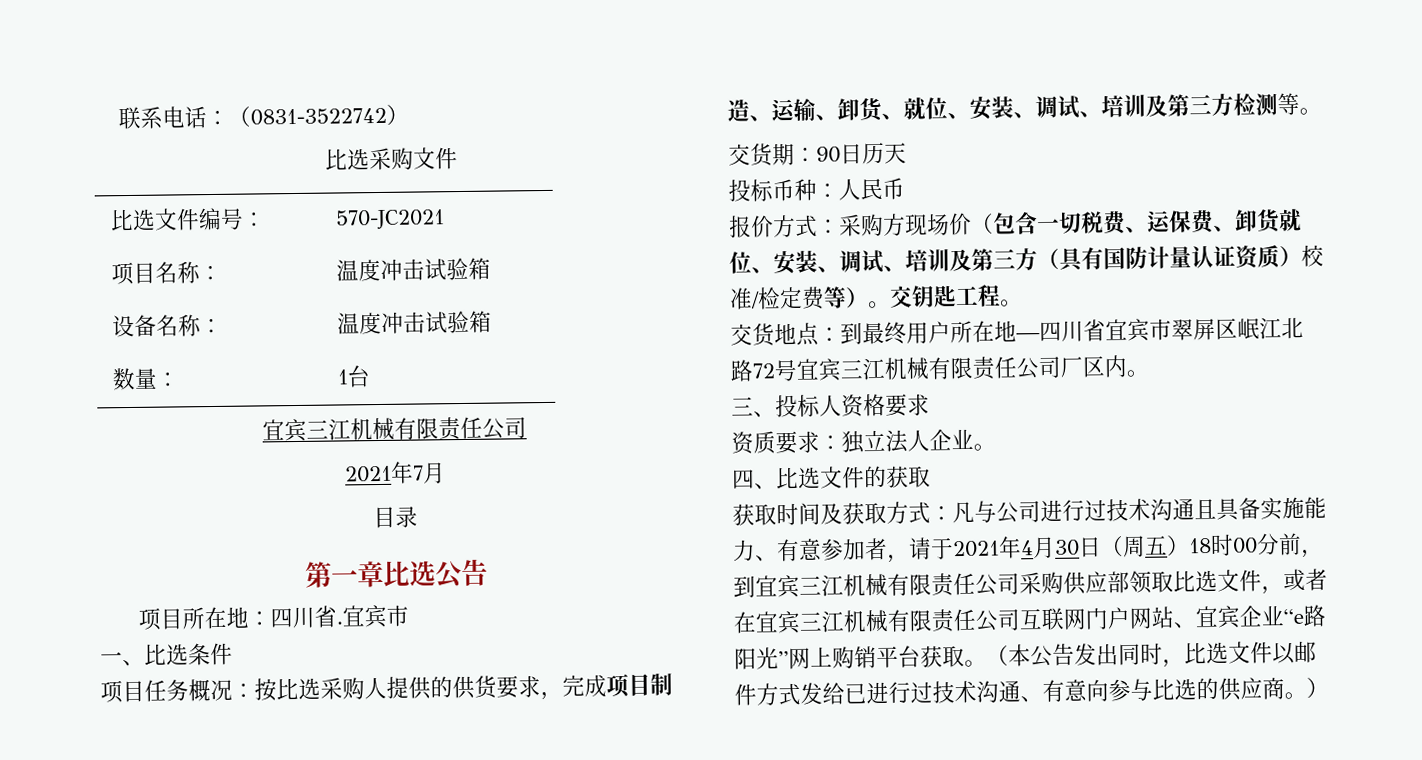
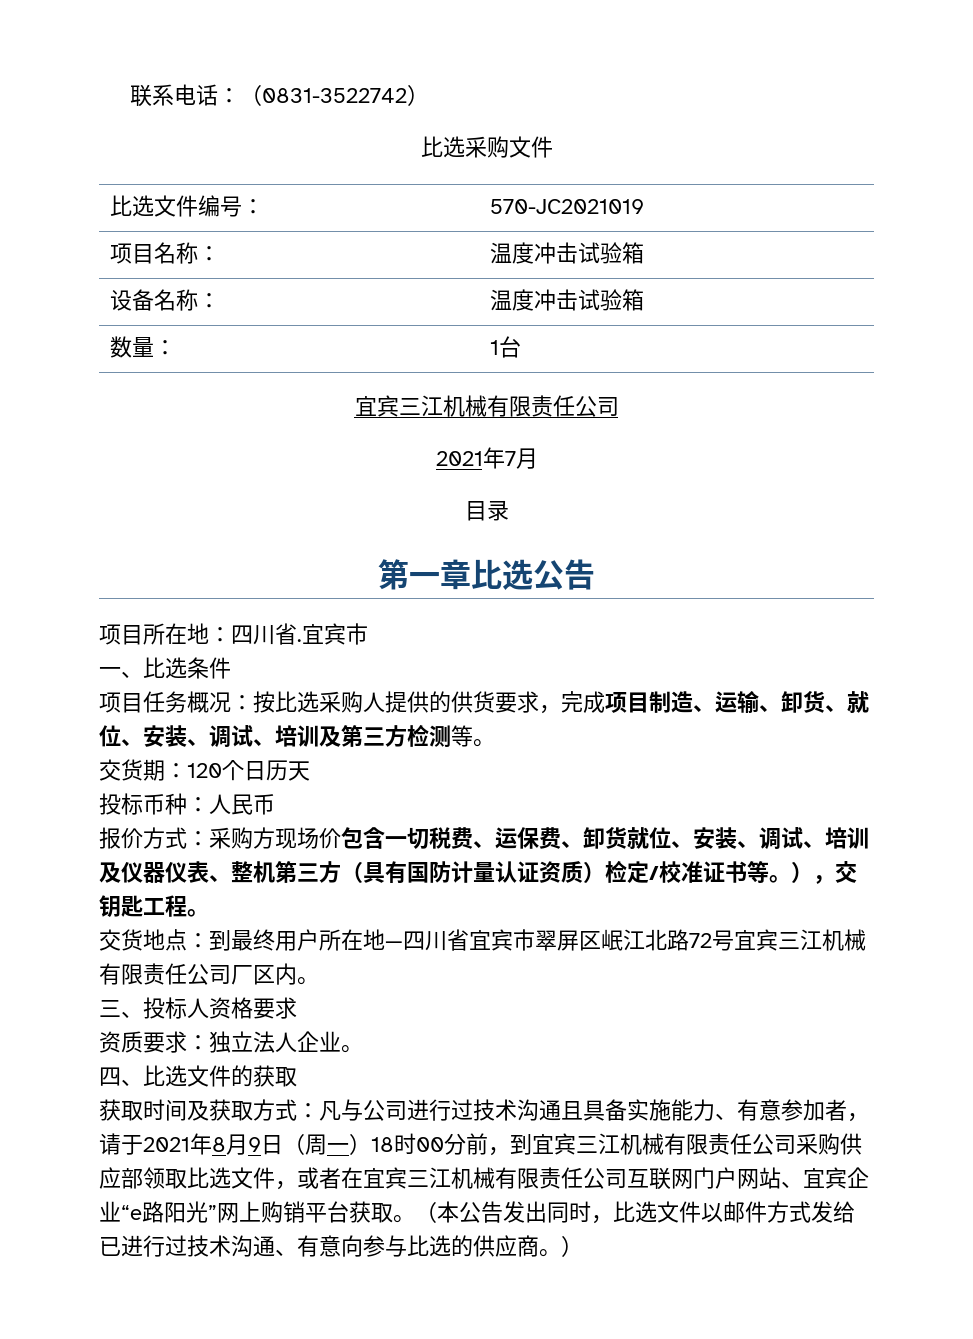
[335,209,446,230] 570-JC2021 -> [489,199,644,214] 570-JC2021019
[816,146,841,163] 90 -> [187,760,244,781] 120个
[971,213,994,235] （ -> (341, 838) none
(972, 260) none -> [121,861,275,883] 仪器仪表、整机
[1301,244,1324,267] [729,286,891,310] 校准/检定费等）。 -> [605,860,835,884] 检定/校准证书等。），
[1020,535,1168,559] 4月30日（周五 -> [212,1134,349,1155] 8月9日（周一

